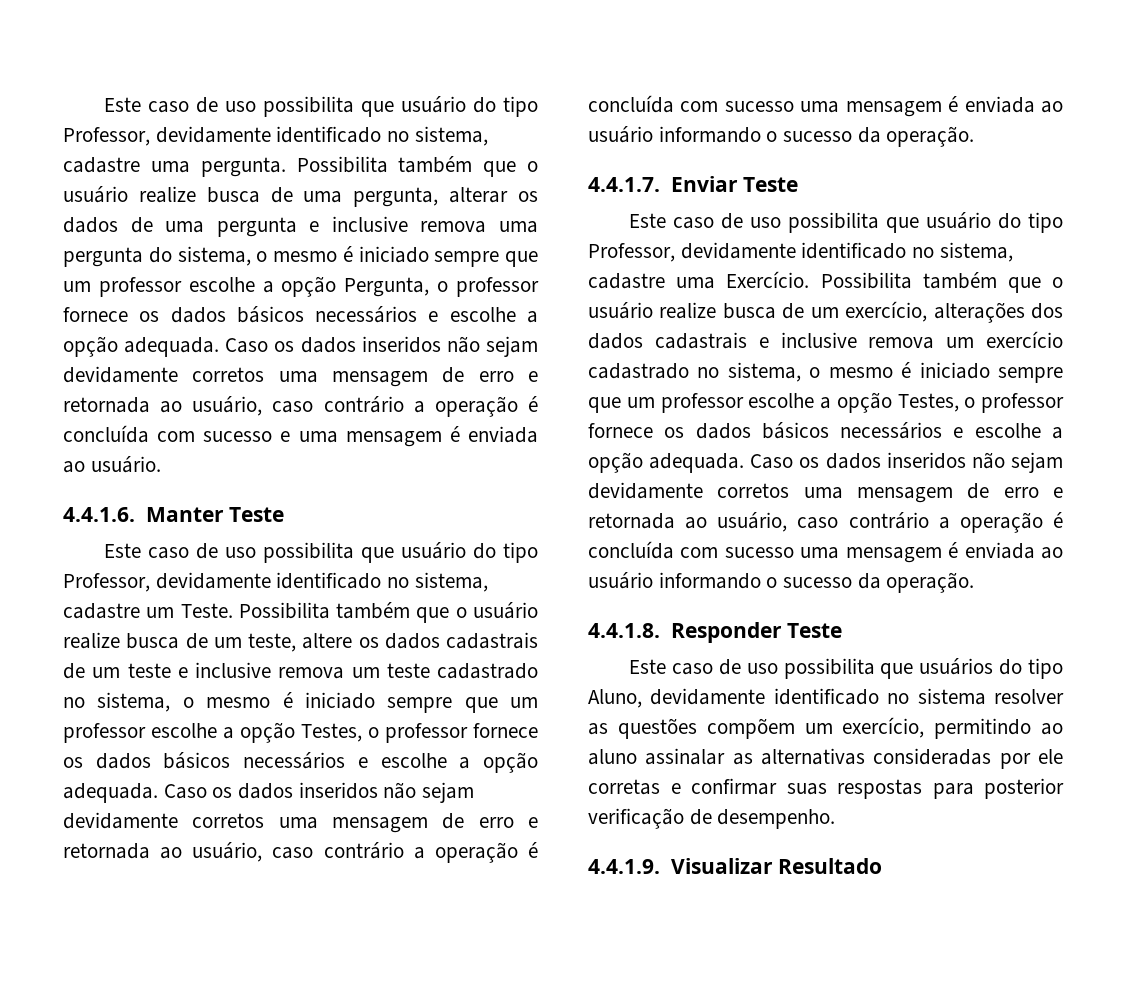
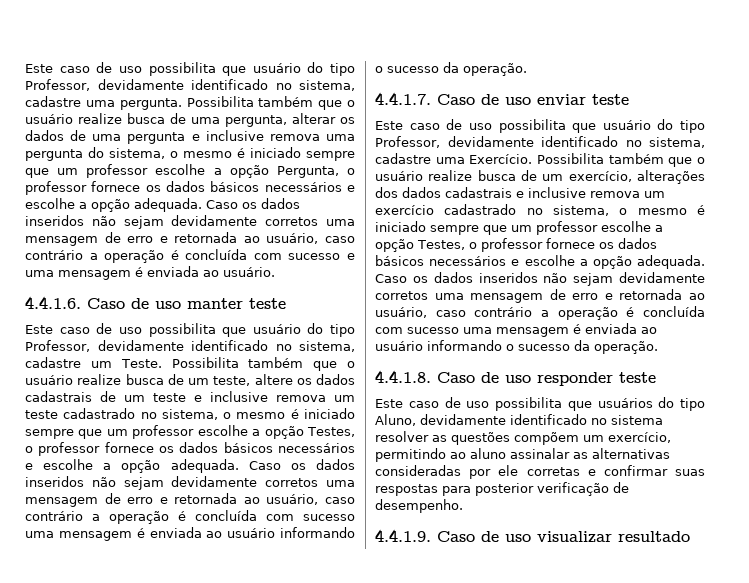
[145,507,285,522] Manter Teste -> [87,298,287,309] Caso de uso manter teste
[670,176,799,192] Enviar Teste -> [437,94,630,105] Caso de uso enviar teste
[670,622,843,643] Responder Teste -> [437,372,657,386] Caso de uso responder teste
[670,858,883,874] Visualizar Resultado -> [437,531,691,543] Caso de uso visualizar resultado

